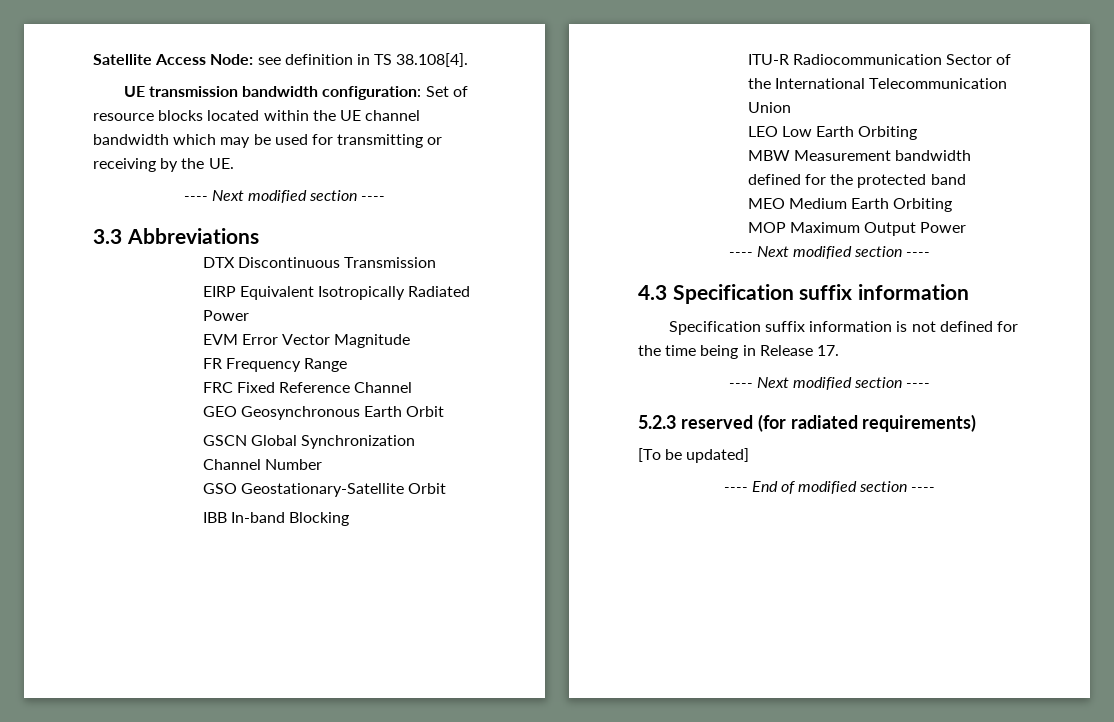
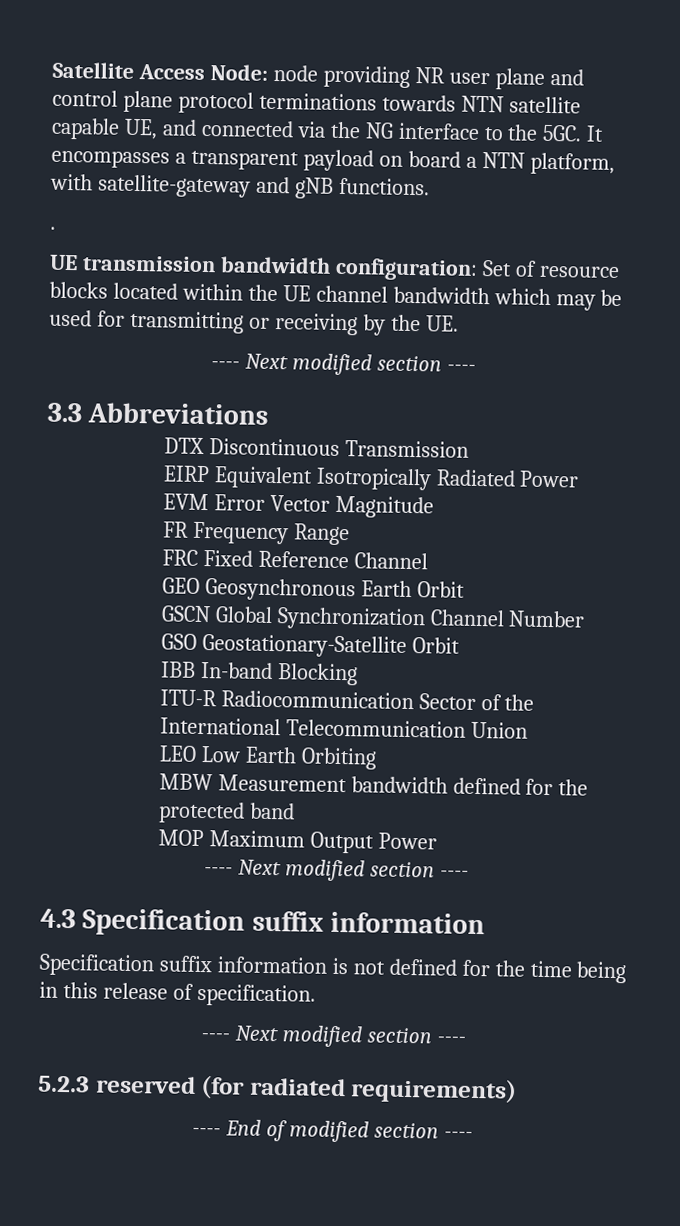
[257,53,469,67] see definition in TS 38.108[4]. -> [272,64,584,90] [52,89,581,114] [51,117,605,142] [51,149,615,175] [50,173,430,199] [50,226,56,230] node providing NR user plane and control plane protocol terminations towards NTN satellite capable UE, and connected via the NG interface to the 5GC. It encompasses a transparent payload on board a NTN platform, with satellite-gateway and gNB functions. // .
[747,198,953,212] // MEO Medium Earth Orbiting -> (295, 811) none
[759,345,839,356] Release 17. -> [62,982,316,1007] this release of specification.
[638,448,750,463] // [To be updated] -> (518, 1090) none

